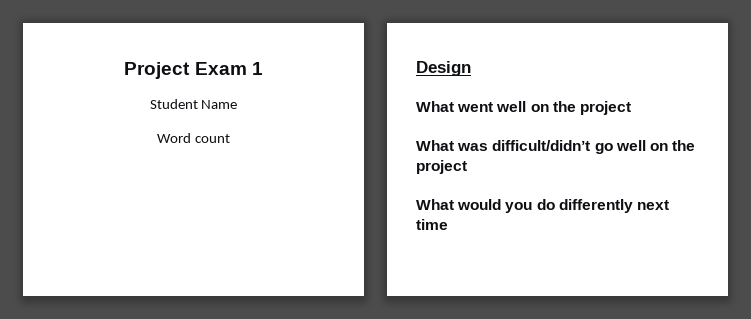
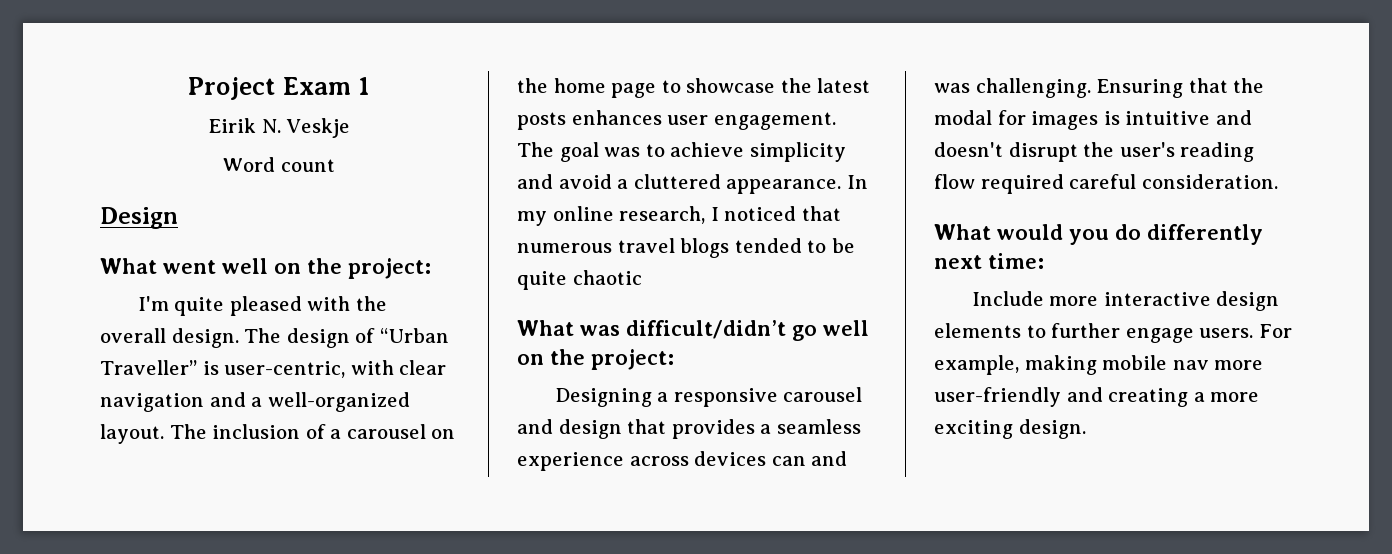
[149,99,238,109] Student Name -> [207,118,351,138] Eirik N. Veskje
[579,101,631,115] project -> [348,258,431,279] [137,296,387,316] [100,328,449,348] [100,360,447,378] [100,392,410,412] [100,424,456,444] [517,78,871,98] [517,110,836,130] [517,142,846,162] [517,174,868,194] [517,206,841,226] [517,238,855,258] [517,270,642,290] project: // I'm quite pleased with the overall design. The design of “Urban Traveller” is user-centric, with clear navigation and a well-organized layout. The inclusion of a carousel on the home page to showcase the latest posts enhances user engagement. The goal was to achieve simplicity and avoid a cluttered appearance. In my online research, I noticed that numerous travel blogs tended to be quite chaotic
[416,160,467,174] project -> [591,349,674,370] [554,387,863,407] [517,419,861,439] [517,451,848,471] [934,78,1265,98] [934,110,1252,130] [934,142,1255,162] [934,174,1278,194] project: // Designing a responsive carousel and design that provides a seamless experience across devices can and was challenging. Ensuring that the modal for images is intuitive and doesn't disrupt the user's reading flow required careful consideration.
[416,219,448,230] time -> [988,253,1044,269] [971,291,1280,311] [934,323,1292,343] [934,355,1264,375] [934,387,1260,407] [934,419,1086,439] time: // Include more interactive design elements to further engage users. For example, making mobile nav more user-friendly and creating a more exciting design.

